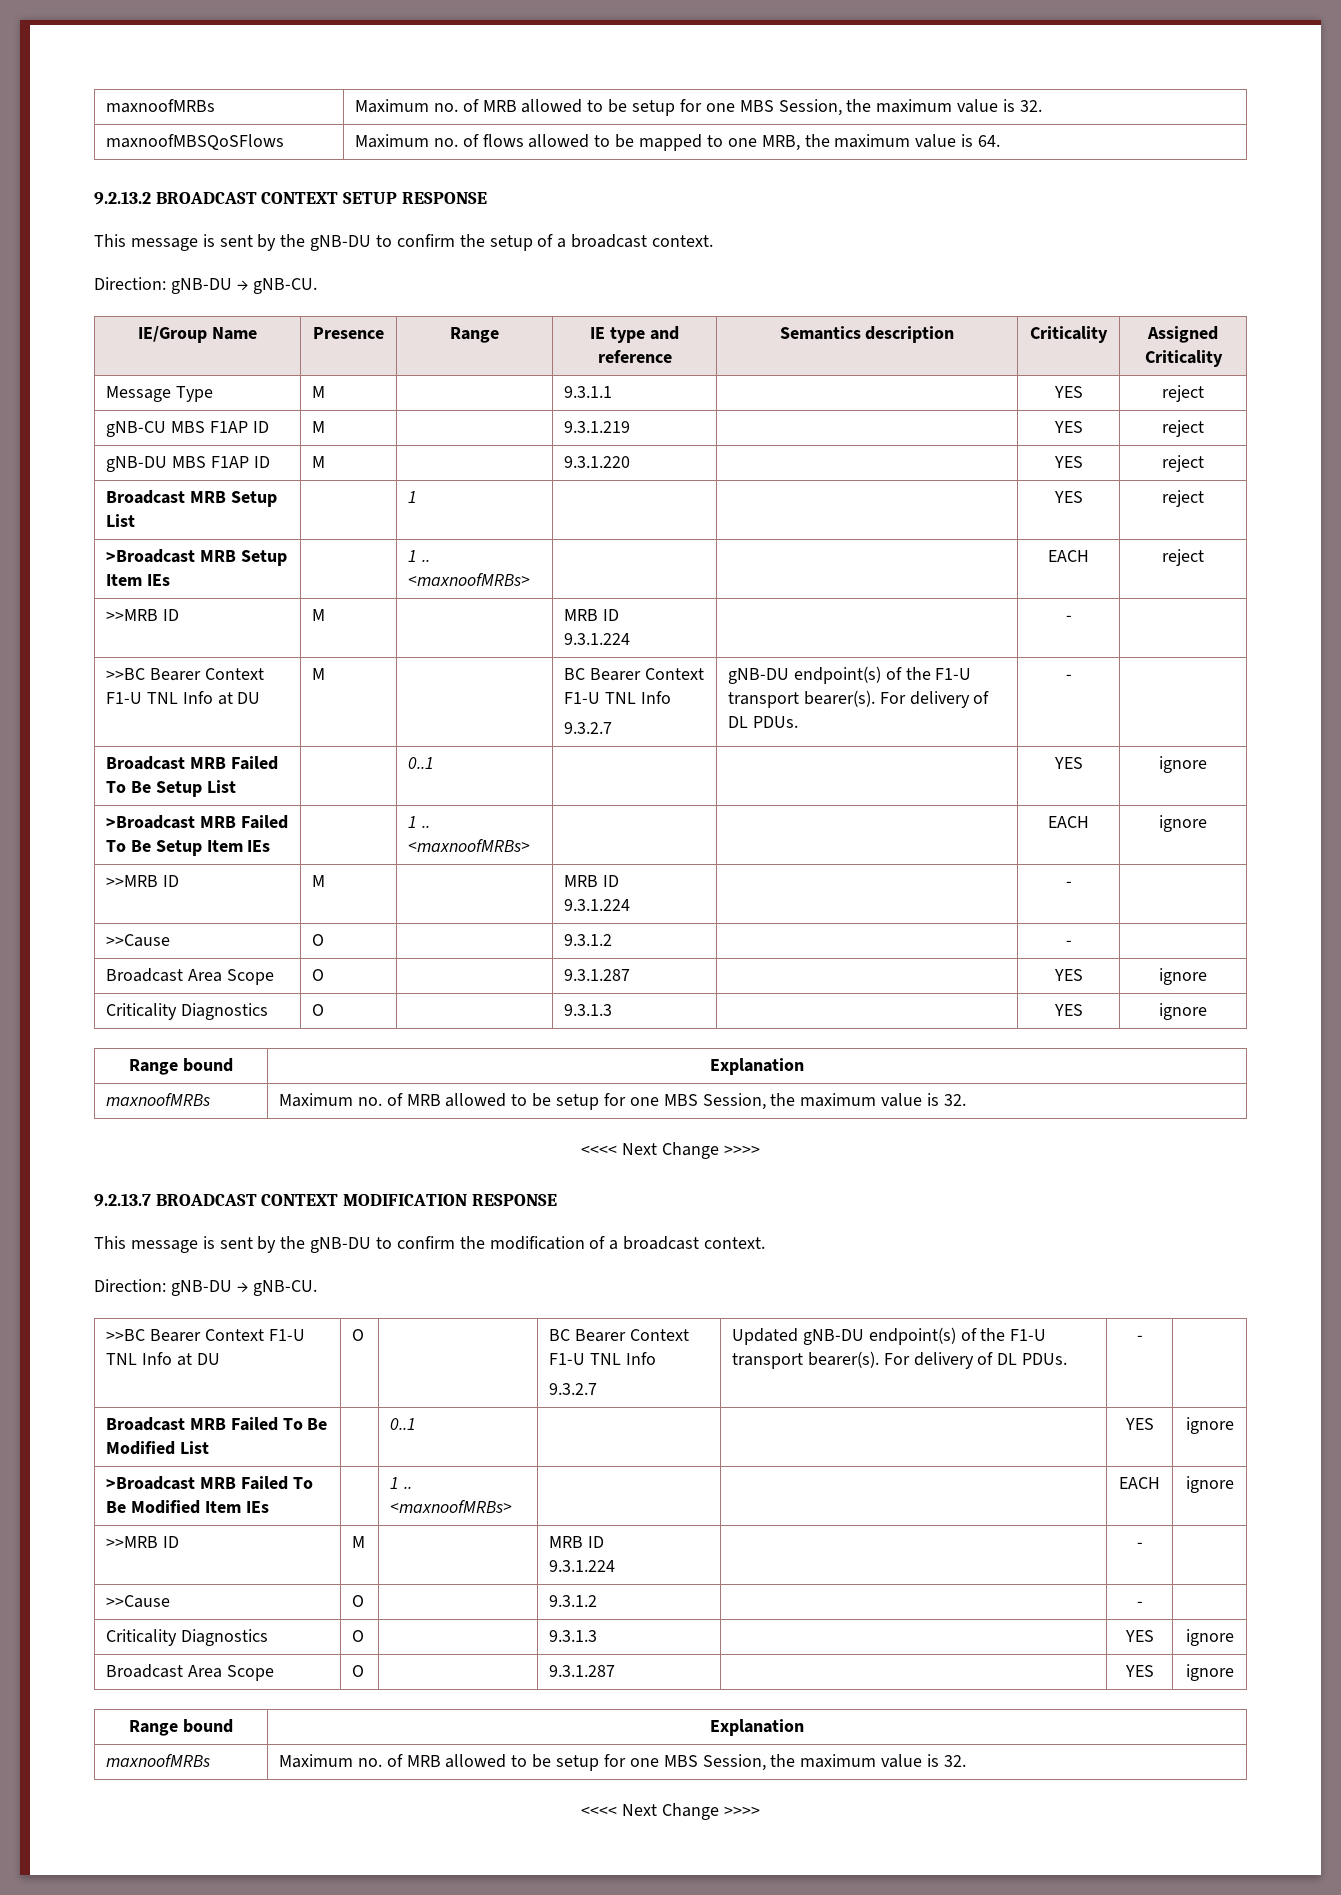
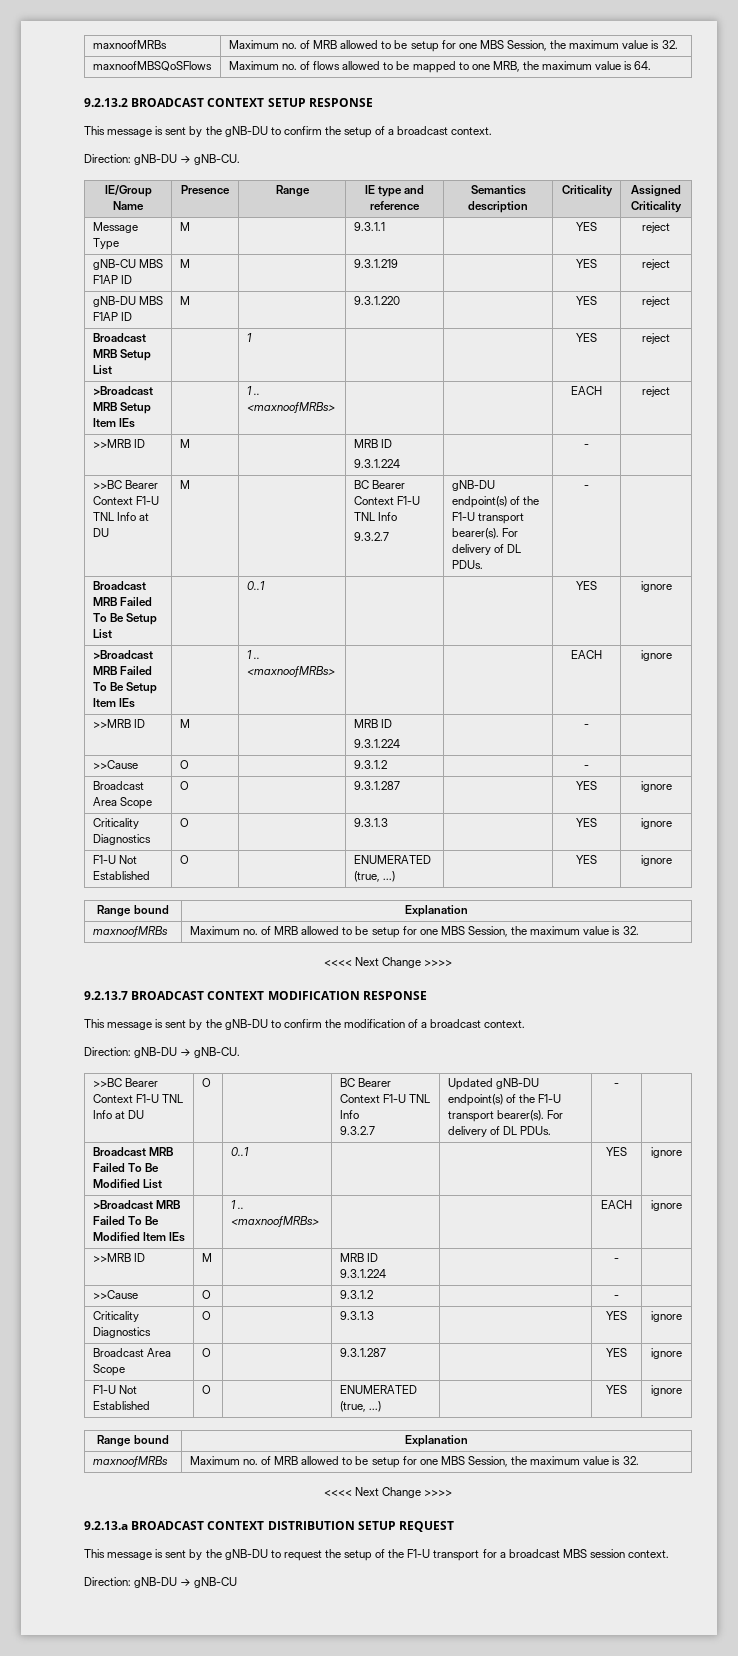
(1207, 1011) none -> [92,855,137,864] [92,871,150,880] [179,855,189,864] [353,855,431,864] [353,871,395,882] [576,855,597,864] [640,855,672,866] // F1-U Not Established | O | | ENUMERATED (true, ...) | | YES | ignore
(1234, 1672) none -> [92,1385,137,1394] [92,1401,150,1410] [201,1385,211,1394] [339,1385,417,1394] [339,1401,381,1412] [606,1385,627,1394] [651,1385,682,1396] // F1-U Not Established | O | | ENUMERATED (true, ...) | | YES | ignore
(760, 1811) none -> [84,1521,455,1532] [84,1549,670,1561] [84,1577,238,1588] // 9.2.13.a BROADCAST CONTEXT DISTRIBUTION SETUP REQUEST // This message is sent by the gNB-DU to request the setup of the F1-U transport for a broadcast MBS session context. // Direction: gNB-DU → gNB-CU

